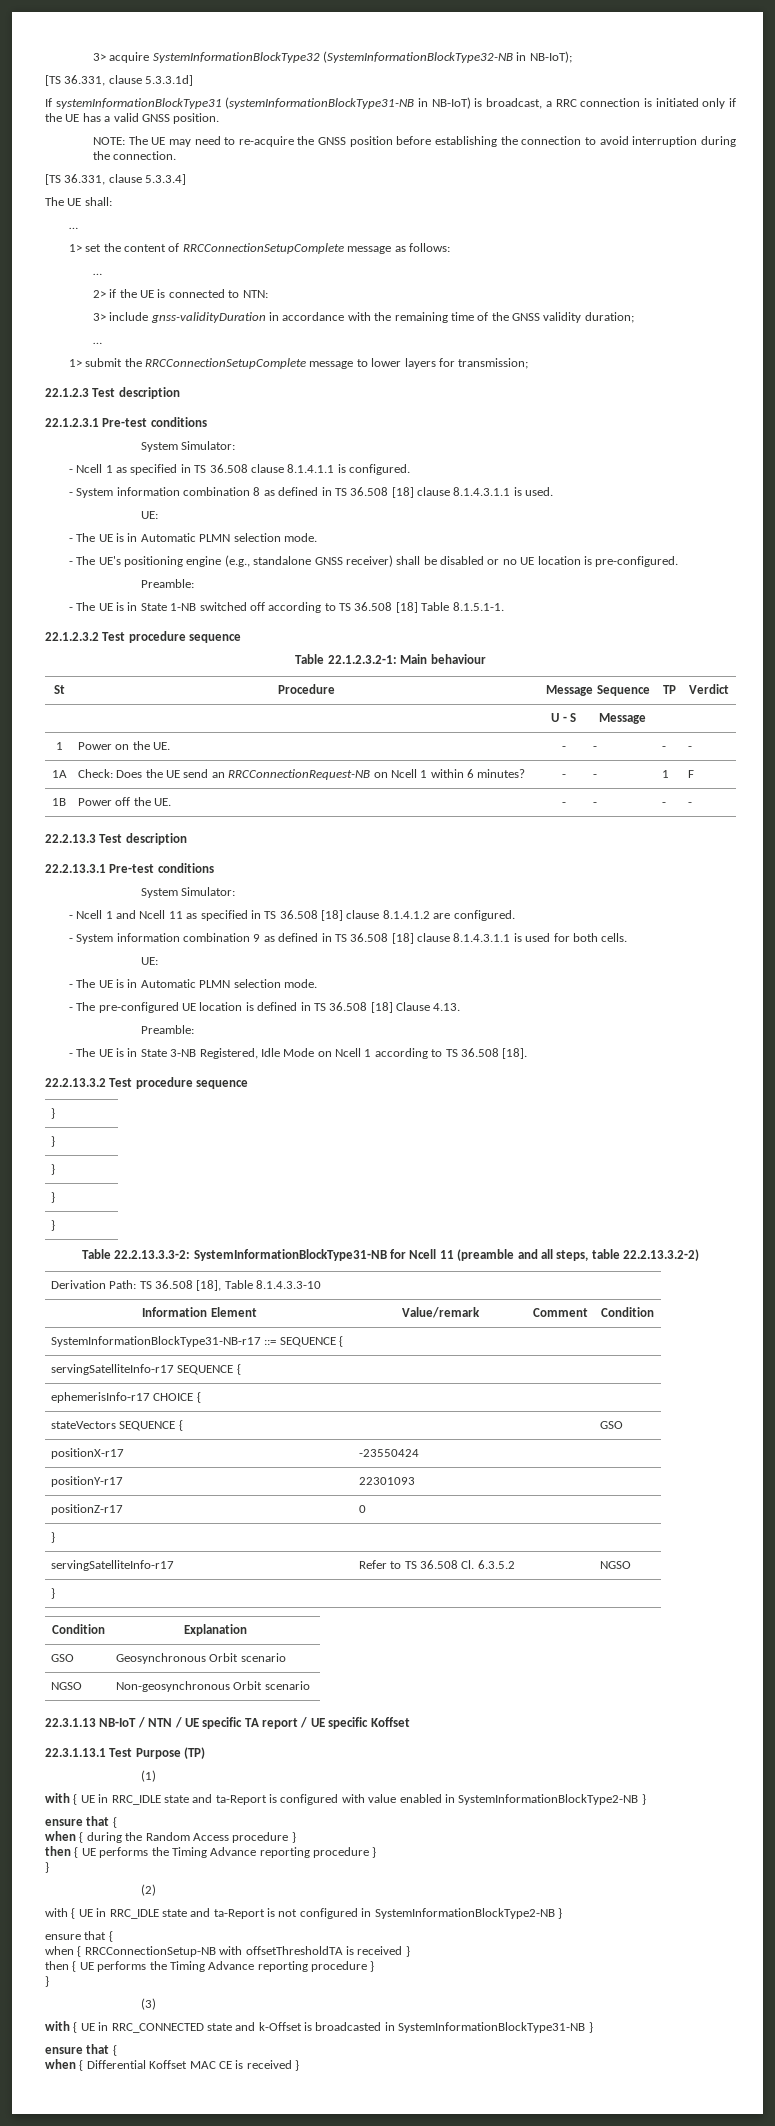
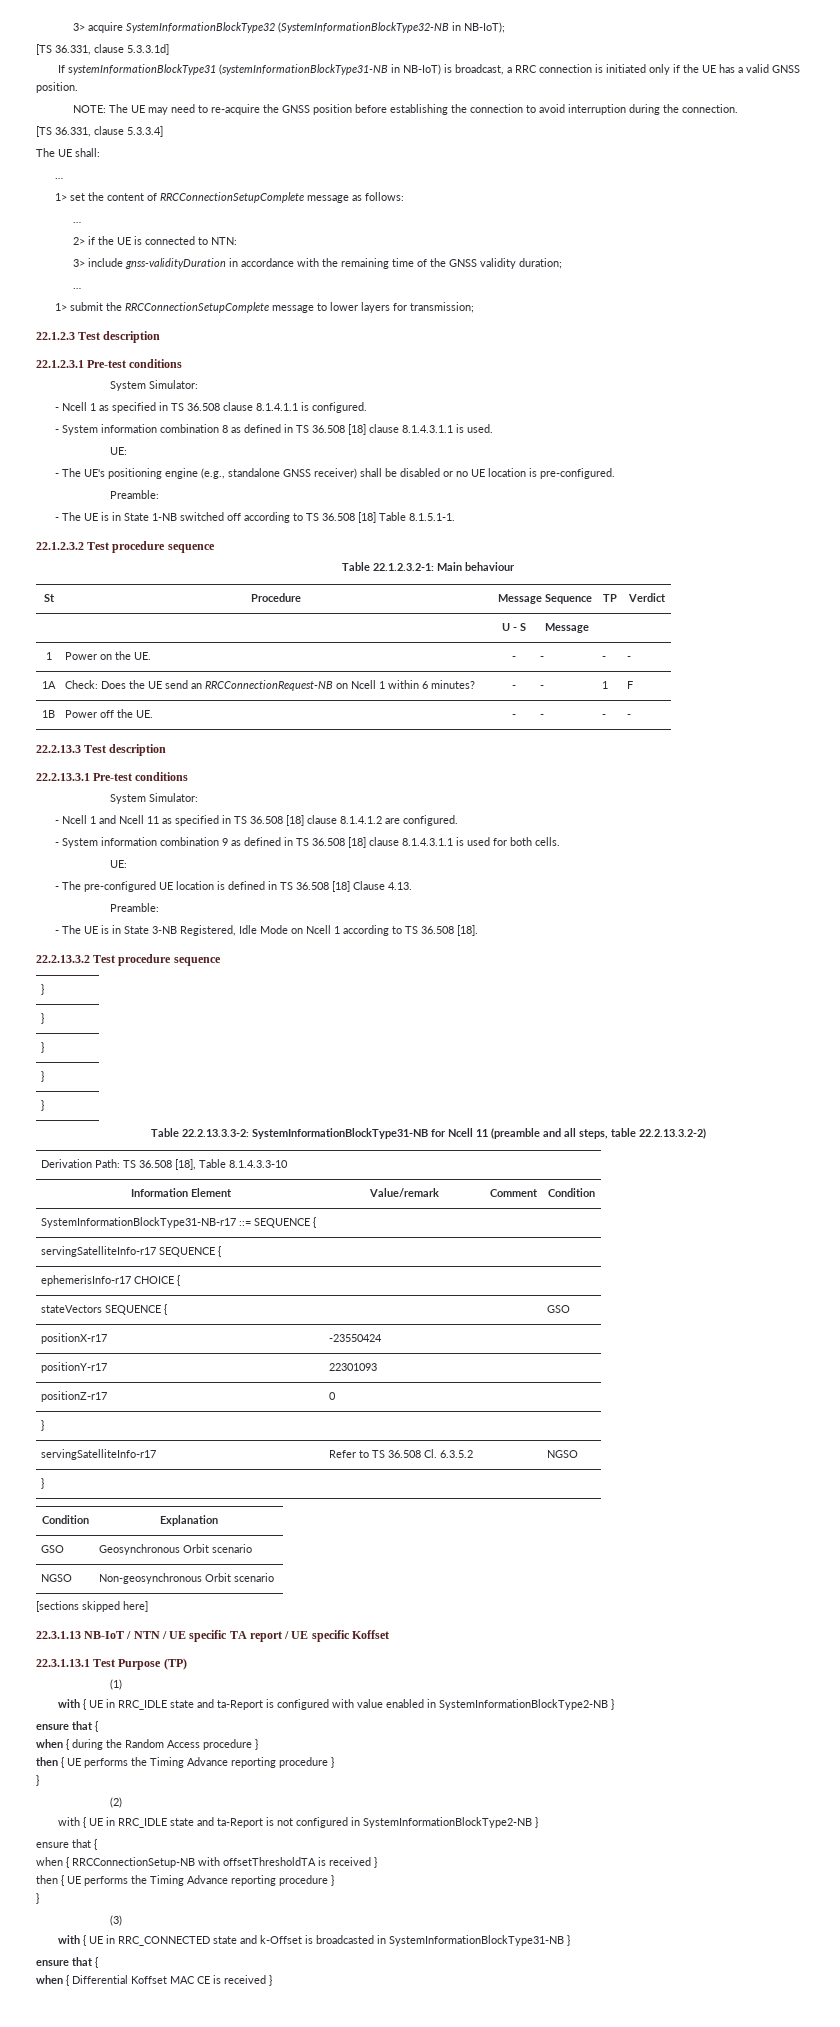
[68,533,317,542] // - The UE is in Automatic PLMN selection mode. -> (128, 451) none
[68,979,317,988] // - The UE is in Automatic PLMN selection mode. -> (128, 864) none
(310, 1685) none -> [36,1601,148,1612] // [sections skipped here]

